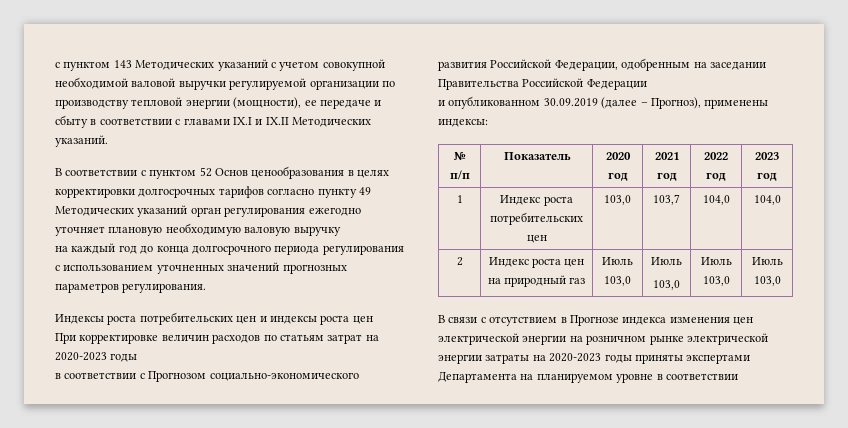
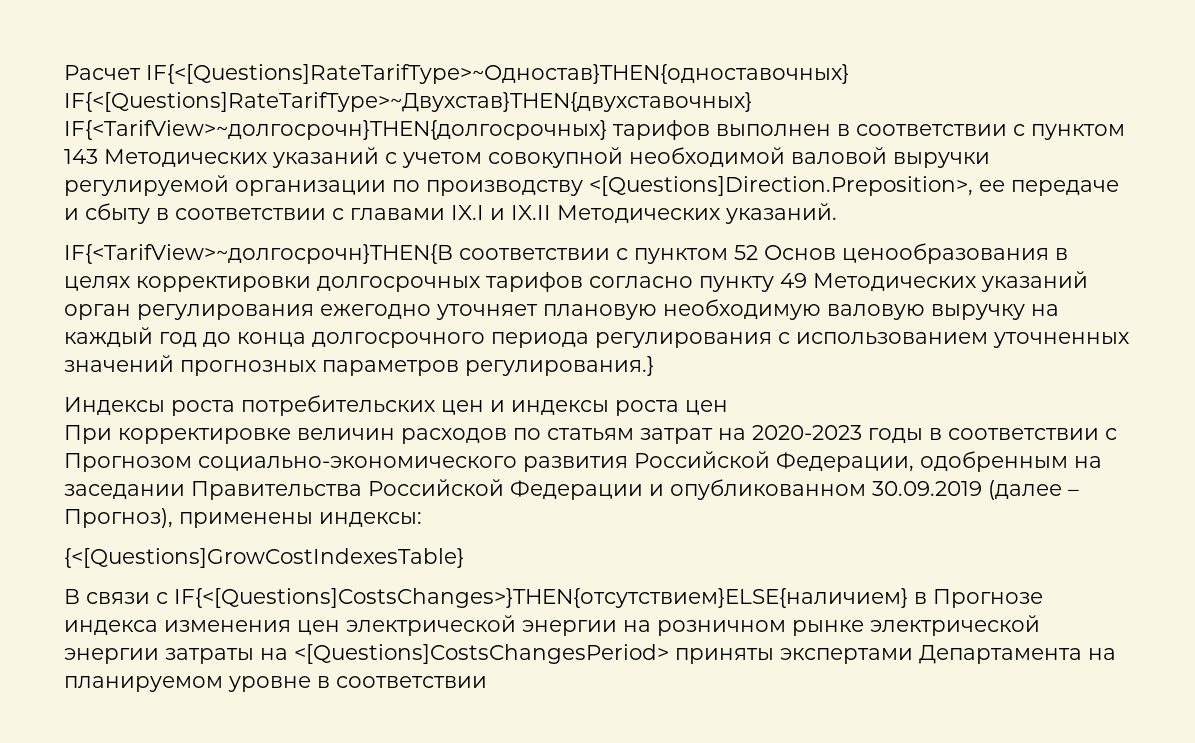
(55, 65) none -> [64,64,849,84] [64,92,752,112] [64,120,1007,140] Расчет IF{<[Questions]RateTarifType>~Одностав}THEN{одноставочных} IF{<[Questions]RateTarifType>~Двухстав}THEN{двухставочных} IF{<TarifView>~долгосрочн}THEN{долгосрочных} тарифов выполнен в соответствии
[131,97,302,109] тепловой энергии (мощности), -> [589,176,973,196] <[Questions]Direction.Preposition>,
[55,168,62,176] В -> [64,244,453,264] IF{<TarifView>~долгосрочн}THEN{В
(341, 231) // -> (1025, 312) none
[122,283,207,293] регулирования. -> [465,356,654,376] регулирования.}
(138, 357) // -> (923, 435) none
(647, 84) // -> (643, 490) none
[452,152,466,160] [449,170,470,180] [503,152,571,160] [605,152,631,160] [607,172,628,182] [654,152,679,160] [656,172,677,182] [704,152,728,160] [706,172,726,182] [755,152,779,160] [757,172,777,182] [456,195,463,203] [500,195,573,206] [490,212,583,225] [526,235,547,243] [604,195,631,205] [653,194,680,205] [702,195,730,205] [753,195,781,205] [456,257,463,266] [488,257,585,268] [487,275,586,287] [602,257,633,265] [604,276,631,286] [651,257,682,265] [653,280,680,290] [700,257,732,265] [702,276,730,286] [751,257,783,265] [753,276,781,286] // № п/п | Показатель | 2020 год | 2021 год | 2022 год | 2023 год // 1 | Индекс роста потребительских цен | 103,0 | 103,7 | 104,0 | 104,0 // 2 | Индекс роста цен на природный газ | Июль 103,0 | Июль // 103,0 | Июль 103,0 | Июль 103,0 -> [64,548,464,568] // {<[Questions]GrowCostIndexesTable}
[489,316,558,326] отсутствием -> [174,588,908,608] IF{<[Questions]CostsChanges>}THEN{отсутствием}ELSE{наличием}
[549,353,632,363] 2020-2023 годы -> [294,644,669,664] <[Questions]CostsChangesPeriod>

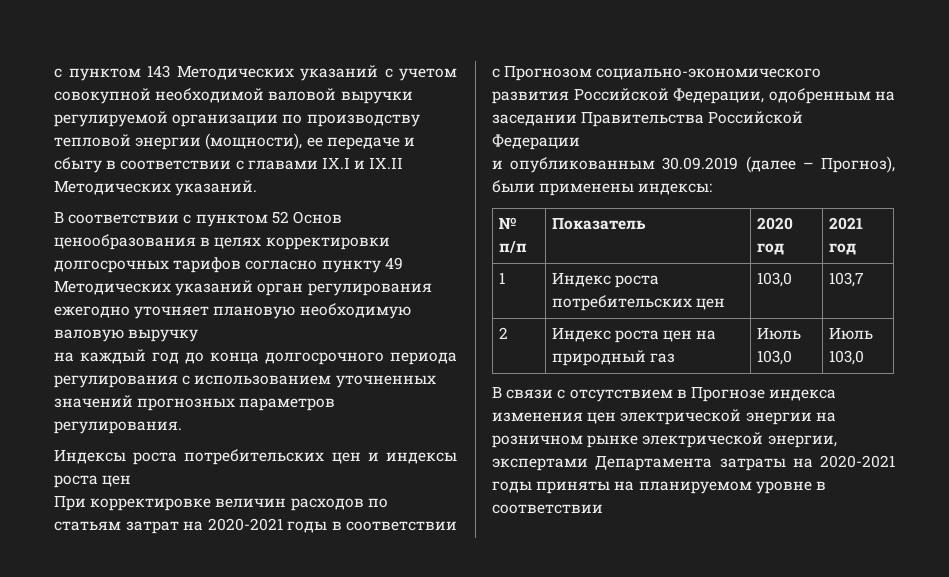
[64,64,849,84] [64,92,752,112] [64,120,1007,140] Расчет IF{<[Questions]RateTarifType>~Одностав}THEN{одноставочных} IF{<[Questions]RateTarifType>~Двухстав}THEN{двухставочных} IF{<TarifView>~долгосрочн}THEN{долгосрочных} тарифов выполнен в соответствии -> (54, 73) none
[589,176,973,196] <[Questions]Direction.Preposition>, -> [54,133,303,150] тепловой энергии (мощности),
[64,244,453,264] IF{<TarifView>~долгосрочн}THEN{В -> [54,211,64,223] В
(1025, 312) none -> (199, 335) //
[465,356,654,376] регулирования.} -> [54,421,182,434] регулирования.
[752,425,862,440] 2020-2023 -> [207,518,283,531] 2020-2021
[649,479,866,500] и опубликованном -> [492,157,656,173] // и опубликованным
(173, 518) none -> [492,180,535,193] были
[64,548,464,568] // {<[Questions]GrowCostIndexesTable} -> [498,217,516,229] [498,240,527,253] [551,217,646,230] [756,217,793,230] [756,243,784,255] [828,217,863,230] [828,243,856,255] [498,272,505,284] [551,272,659,288] [551,295,725,311] [756,272,792,287] [828,272,864,287] [498,327,508,339] [551,327,717,343] [551,350,675,366] [756,327,801,340] [756,350,792,365] [828,327,873,340] [828,350,864,365] // № п/п | Показатель | 2020 год | 2021 год // 1 | Индекс роста потребительских цен | 103,0 | 103,7 // 2 | Индекс роста цен на природный газ | Июль 103,0 | Июль 103,0
[174,588,908,608] IF{<[Questions]CostsChanges>}THEN{отсутствием}ELSE{наличием} -> [569,389,673,402] отсутствием
[64,644,1082,664] энергии затраты на <[Questions]CostsChangesPeriod> приняты экспертами Департамента -> [767,435,837,448] [492,455,895,471] [492,481,611,494] энергии, экспертами Департамента затраты на 2020-2021 годы приняты

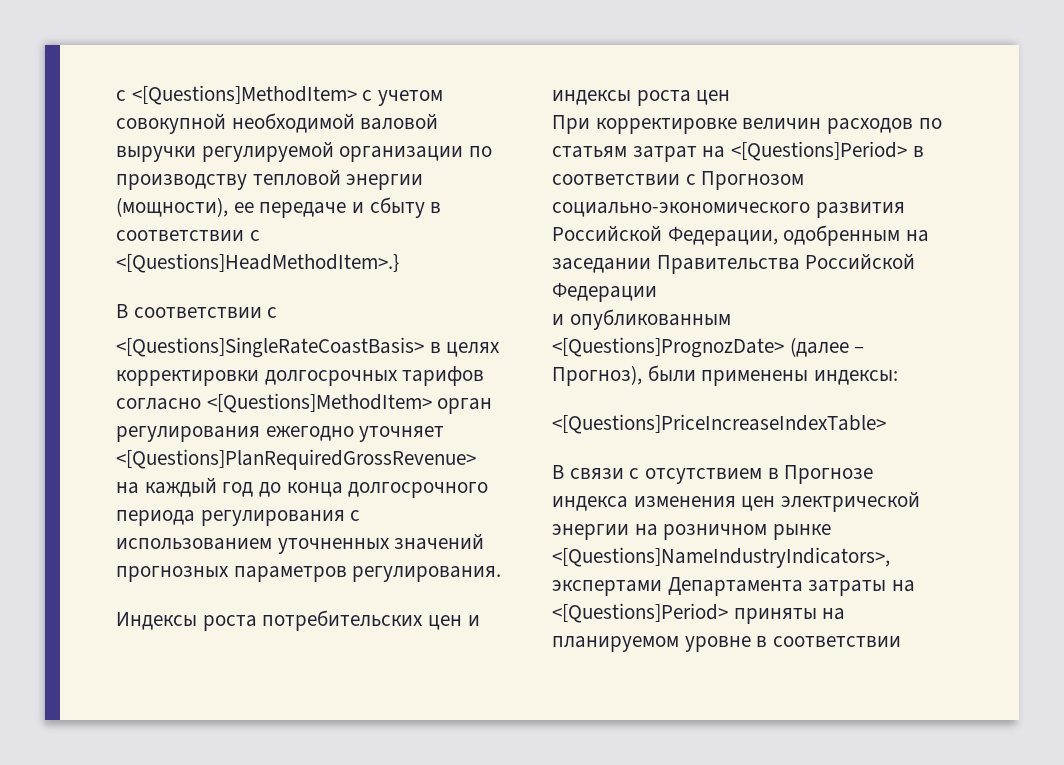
[54,65,378,81] с пунктом 143 Методических указаний -> [116,85,357,105] с <[Questions]MethodItem>
[247,157,404,170] [54,180,258,196] главами IX.I и IX.II Методических указаний. -> [116,253,399,273] <[Questions]HeadMethodItem>.}
[195,211,342,227] [54,234,196,250] пунктом 52 Основ ценообразования -> [116,337,424,358] // <[Questions]SingleRateCoastBasis>
[321,257,403,273] [54,280,432,296] [54,303,411,319] [54,329,199,342] пункту 49 Методических указаний орган регулирования ежегодно уточняет плановую необходимую валовую выручку -> [206,393,493,414] [116,426,445,442] [116,449,476,470] <[Questions]MethodItem> орган регулирования ежегодно уточняет <[Questions]PlanRequiredGrossRevenue>
[207,518,327,533] 2020-2021 годы -> [731,141,908,161] <[Questions]Period>
[662,157,739,170] 30.09.2019 -> [552,337,784,358] <[Questions]PrognozDate>
[498,217,516,229] [498,240,527,253] [551,217,646,230] [756,217,793,230] [756,243,784,255] [828,217,863,230] [828,243,856,255] [498,272,505,284] [551,272,659,288] [551,295,725,311] [756,272,792,287] [828,272,864,287] [498,327,508,339] [551,327,717,343] [551,350,675,366] [756,327,801,340] [756,350,792,365] [828,327,873,340] [828,350,864,365] // № п/п | Показатель | 2020 год | 2021 год // 1 | Индекс роста потребительских цен | 103,0 | 103,7 // 2 | Индекс роста цен на природный газ | Июль 103,0 | Июль 103,0 -> [552,414,886,434] // <[Questions]PriceIncreaseIndexTable>
[642,432,837,448] электрической энергии, -> [552,547,890,568] <[Questions]NameIndustryIndicators>,
[820,455,895,468] [492,481,532,493] 2020-2021 годы -> [552,603,728,623] <[Questions]Period>

